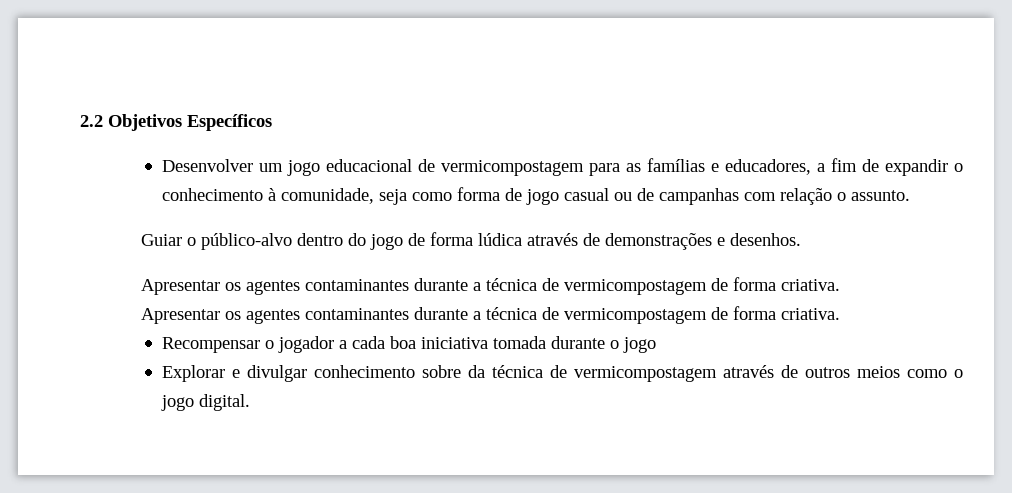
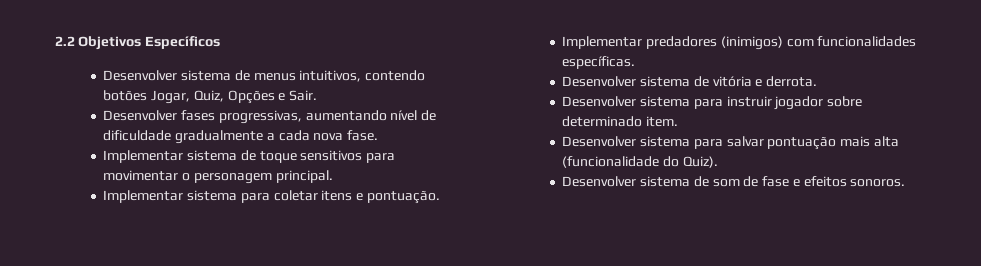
[258,158,964,176] [161,187,910,205] [141,232,802,250] [141,277,841,295] [141,306,841,324] [161,336,656,353] [161,365,964,382] [160,394,250,411] um jogo educacional de vermicompostagem para as famílias e educadores, a fim de expandir o conhecimento à comunidade, seja como forma de jogo casual ou de campanhas com relação o assunto. // Guiar o público-alvo dentro do jogo de forma lúdica através de demonstrações e desenhos. // Apresentar os agentes contaminantes durante a técnica de vermicompostagem de forma criativa. // Apresentar os agentes contaminantes durante a técnica de vermicompostagem de forma criativa. // Recompensar o jogador a cada boa iniciativa tomada durante o jogo // Explorar e divulgar conhecimento sobre da técnica de vermicompostagem através de outros meios como o jogo digital. -> [181,70,426,82] [103,90,318,104] [103,110,437,124] [103,130,379,144] [103,150,396,163] [103,170,333,184] [103,190,440,204] [562,36,917,50] [562,56,636,69] [562,76,818,87] [562,96,863,110] [562,116,679,127] [562,136,899,150] [562,156,718,168] [562,176,906,187] sistema de menus intuitivos, contendo botões Jogar, Quiz, Opções e Sair. // Desenvolver fases progressivas, aumentando nível de dificuldade gradualmente a cada nova fase. // Implementar sistema de toque sensitivos para movimentar o personagem principal. // Implementar sistema para coletar itens e pontuação. // Implementar predadores (inimigos) com funcionalidades específicas. // Desenvolver sistema de vitória e derrota. // Desenvolver sistema para instruir jogador sobre determinado item. // Desenvolver sistema para salvar pontuação mais alta (funcionalidade do Quiz). // Desenvolver sistema de som de fase e efeitos sonoros.

